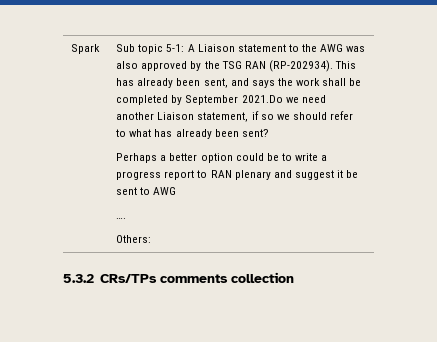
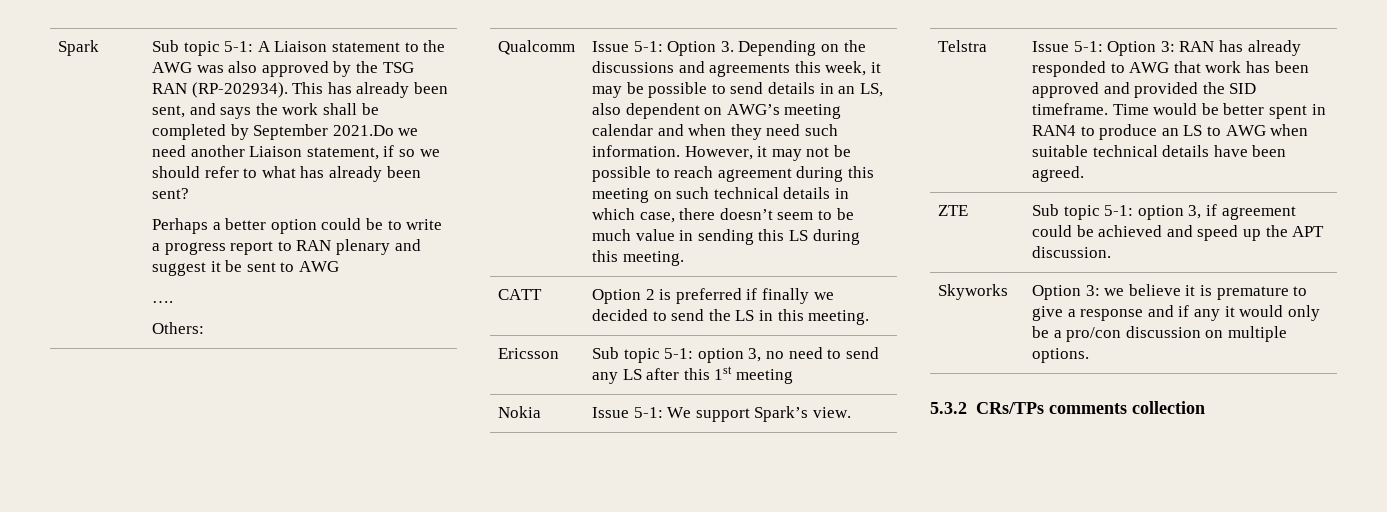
(152, 239) none -> [498,40,576,55] [592,40,866,56] [592,61,881,77] [592,82,883,98] [592,103,842,119] [592,124,838,140] [592,145,851,161] [592,166,874,182] [592,187,849,203] [592,208,854,223] [592,229,860,245] [592,250,684,266] [498,289,543,300] [592,288,834,304] [592,309,870,325] [498,348,560,359] [592,347,879,363] [592,366,793,384] [498,406,542,418] [592,406,851,422] [938,40,988,52] [1032,40,1301,56] [1032,61,1309,77] [1032,82,1257,98] [1032,103,1326,119] [1032,124,1309,140] [1032,145,1287,157] [1032,166,1085,182] [938,205,969,216] [1032,204,1296,220] [1032,225,1325,241] [1032,246,1112,258] [938,284,1009,300] [1032,284,1308,300] [1032,305,1320,321] [1032,326,1287,342] [1032,348,1090,363] // Qualcomm | Issue 5-1: Option 3. Depending on the discussions and agreements this week, it may be possible to send details in an LS, also dependent on AWG’s meeting calendar and when they need such information. However, it may not be possible to reach agreement during this meeting on such technical details in which case, there doesn’t seem to be much value in sending this LS during this meeting. // CATT | Option 2 is preferred if finally we decided to send the LS in this meeting. // Ericsson | Sub topic 5-1: option 3, no need to send any LS after this 1st meeting // Nokia | Issue 5-1: We support Spark’s view. // Telstra | Issue 5-1: Option 3: RAN has already responded to AWG that work has been approved and provided the SID timeframe. Time would be better spent in RAN4 to produce an LS to AWG when suitable technical details have been agreed. // ZTE | Sub topic 5-1: option 3, if agreement could be achieved and speed up the APT discussion. // Skyworks | Option 3: we believe it is premature to give a response and if any it would only be a pro/con discussion on multiple options.

